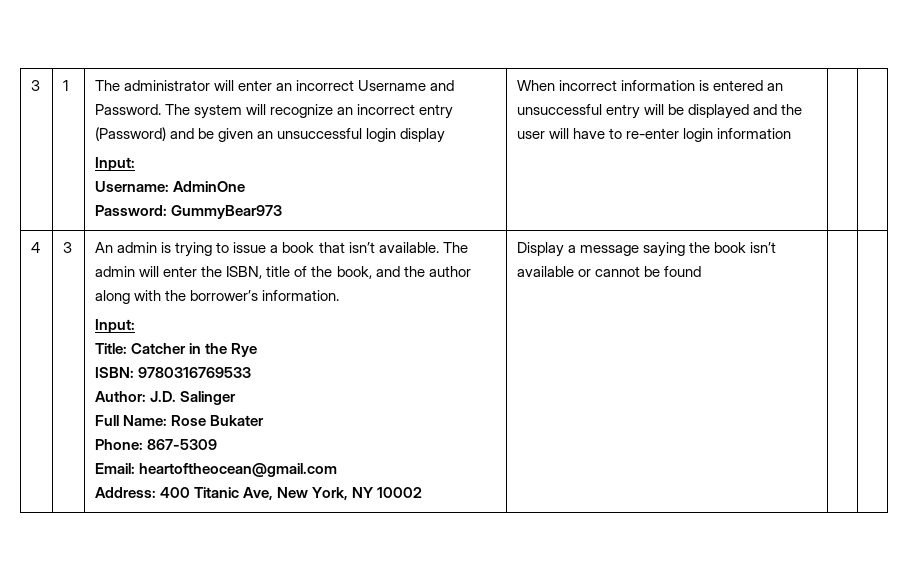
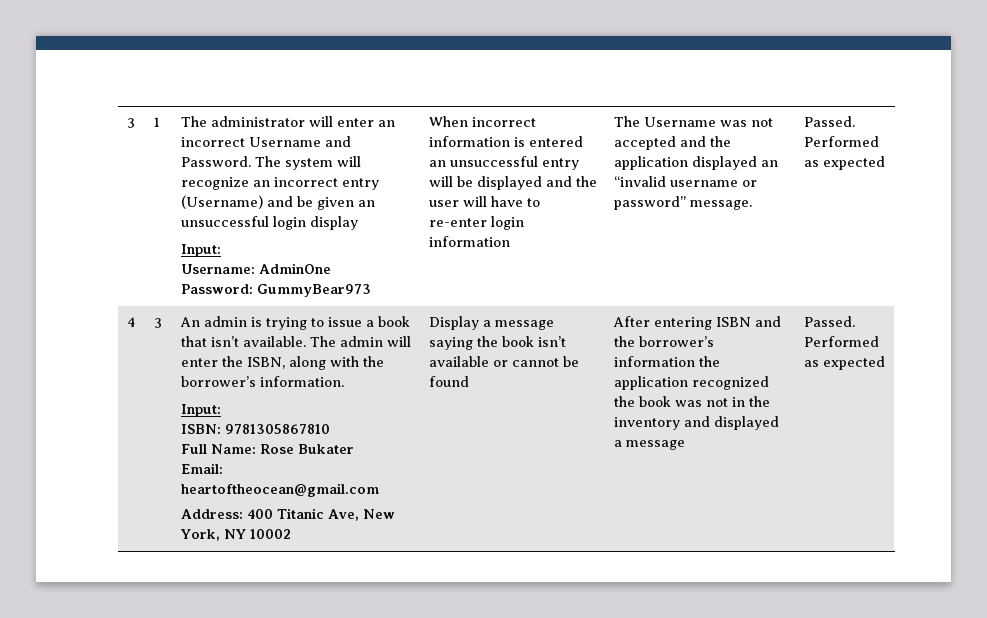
[95,127,167,141] (Password) -> [180,195,263,209] (Username)
(792, 133) | -> [613,116,773,127] [613,136,731,150] [613,156,778,170] [613,176,757,187] [613,196,752,210] [803,116,855,127] [803,136,879,147] [803,156,885,170] The Username was not accepted and the application displayed an “invalid username or password” message. | Passed. Performed as expected
[266,266,471,279] title of the book, and the author -> (285, 363) none
[95,343,258,357] [95,367,252,378] [95,391,237,405] Title: Catcher in the Rye // ISBN: 9780316769533 // Author: J.D. Salinger -> [180,424,330,434] ISBN: 9781305867810
[95,439,218,450] // Phone: 867-5309 -> (354, 449) none
(702, 271) | -> [612,316,781,330] [613,336,714,347] [613,356,720,367] [613,376,769,390] [613,396,770,407] [613,416,779,430] [613,440,685,450] [803,316,855,327] [803,336,879,347] [803,356,885,370] After entering ISBN and the borrower’s information the application recognized the book was not in the inventory and displayed a message | Passed. Performed as expected

